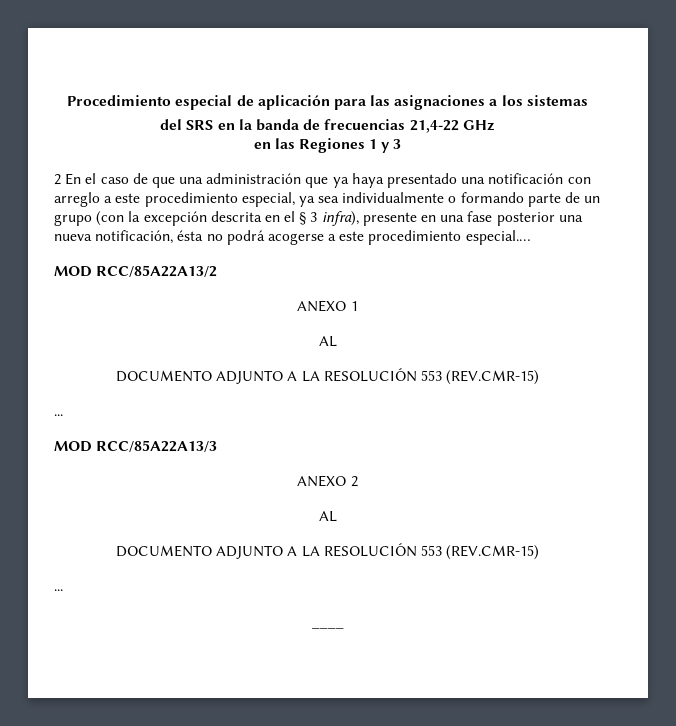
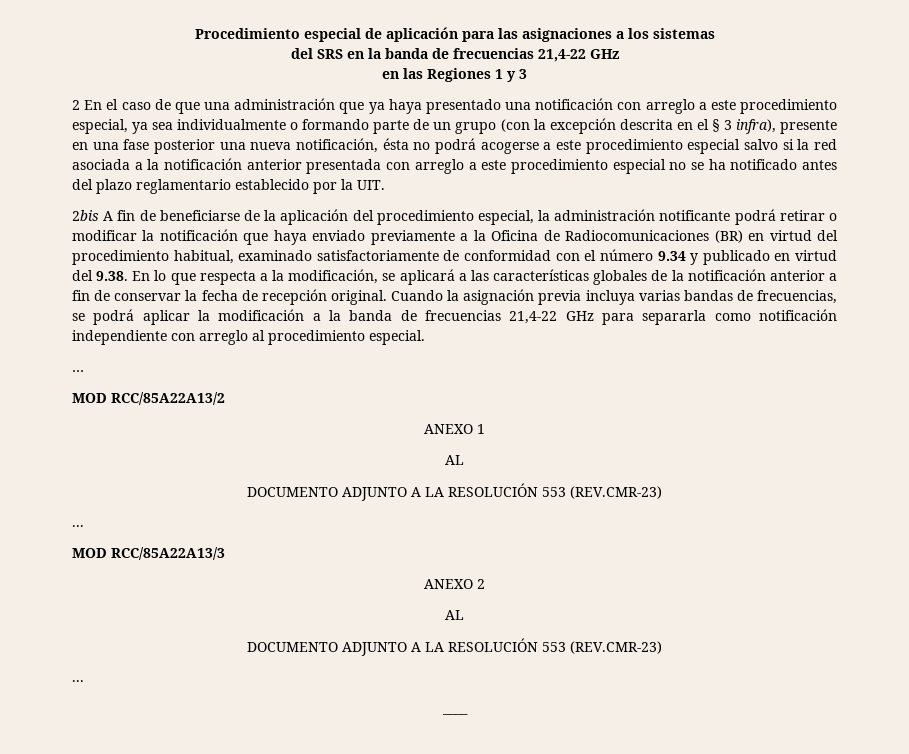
[465,230,531,245] especial.… -> [687,139,837,154] [72,158,837,174] [72,179,385,194] [72,209,837,225] [72,229,838,245] [72,249,838,265] [72,269,837,285] [72,289,837,305] [72,309,837,325] [72,330,425,345] [72,370,84,372] especial salvo si la red asociada a la notificación anterior presentada con arreglo a este procedimiento especial no se ha notificado antes del plazo reglamentario establecido por la UIT. // 2bis A fin de beneficiarse de la aplicación del procedimiento especial, la administración notificante podrá retirar o modificar la notificación que haya enviado previamente a la Oficina de Radiocomunicaciones (BR) en virtud del procedimiento habitual, examinado satisfactoriamente de conformidad con el número 9.34 y publicado en virtud del 9.38. En lo que respecta a la modificación, se aplicará a las características globales de la notificación anterior a fin de conservar la fecha de recepción original. Cuando la asignación previa incluya varias bandas de frecuencias, se podrá aplicar la modificación a la banda de frecuencias 21,4-22 GHz para separarla como notificación independiente con arreglo al procedimiento especial. // …
[446,370,540,385] (REV.CMR-15) -> [570,486,662,499] (REV.CMR-23)
[446,545,540,560] (REV.CMR-15) -> [570,641,662,654] (REV.CMR-23)

